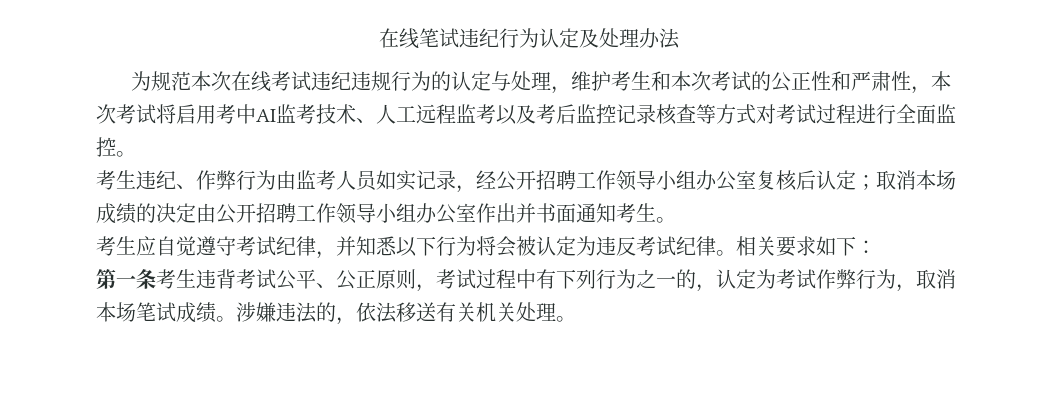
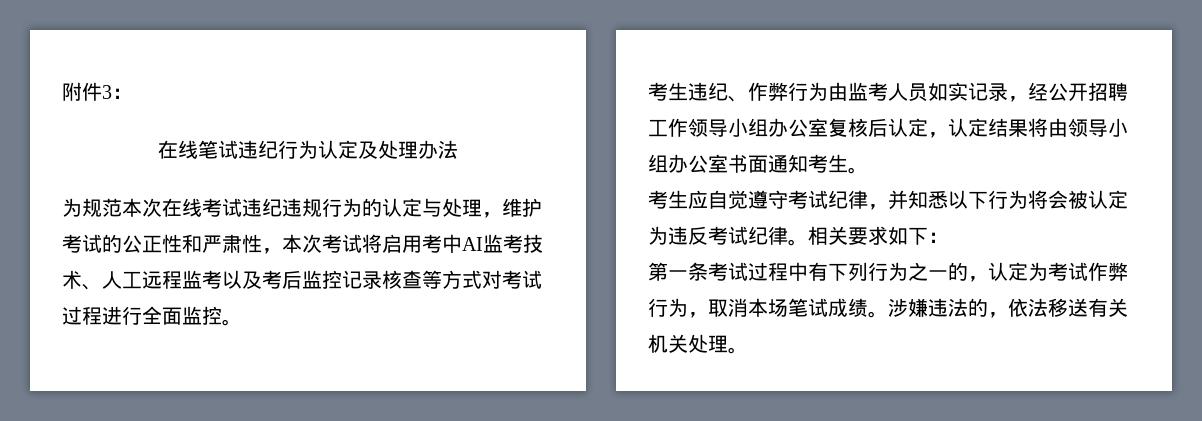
(378, 38) none -> [62,82,132,101] 附件3： //
[630,71,731,91] 生和本次考 -> (82, 243) none
[856,170,956,190] [96,203,536,224] ；取消本场成绩的决定由公开招聘工作领导小组办公室作出并 -> [928,118,1128,138] [648,154,728,173] ，认定结果将由领导小组办公室
[176,269,456,292] 生违背考试公平、公正原则，考 -> (728, 271) none

